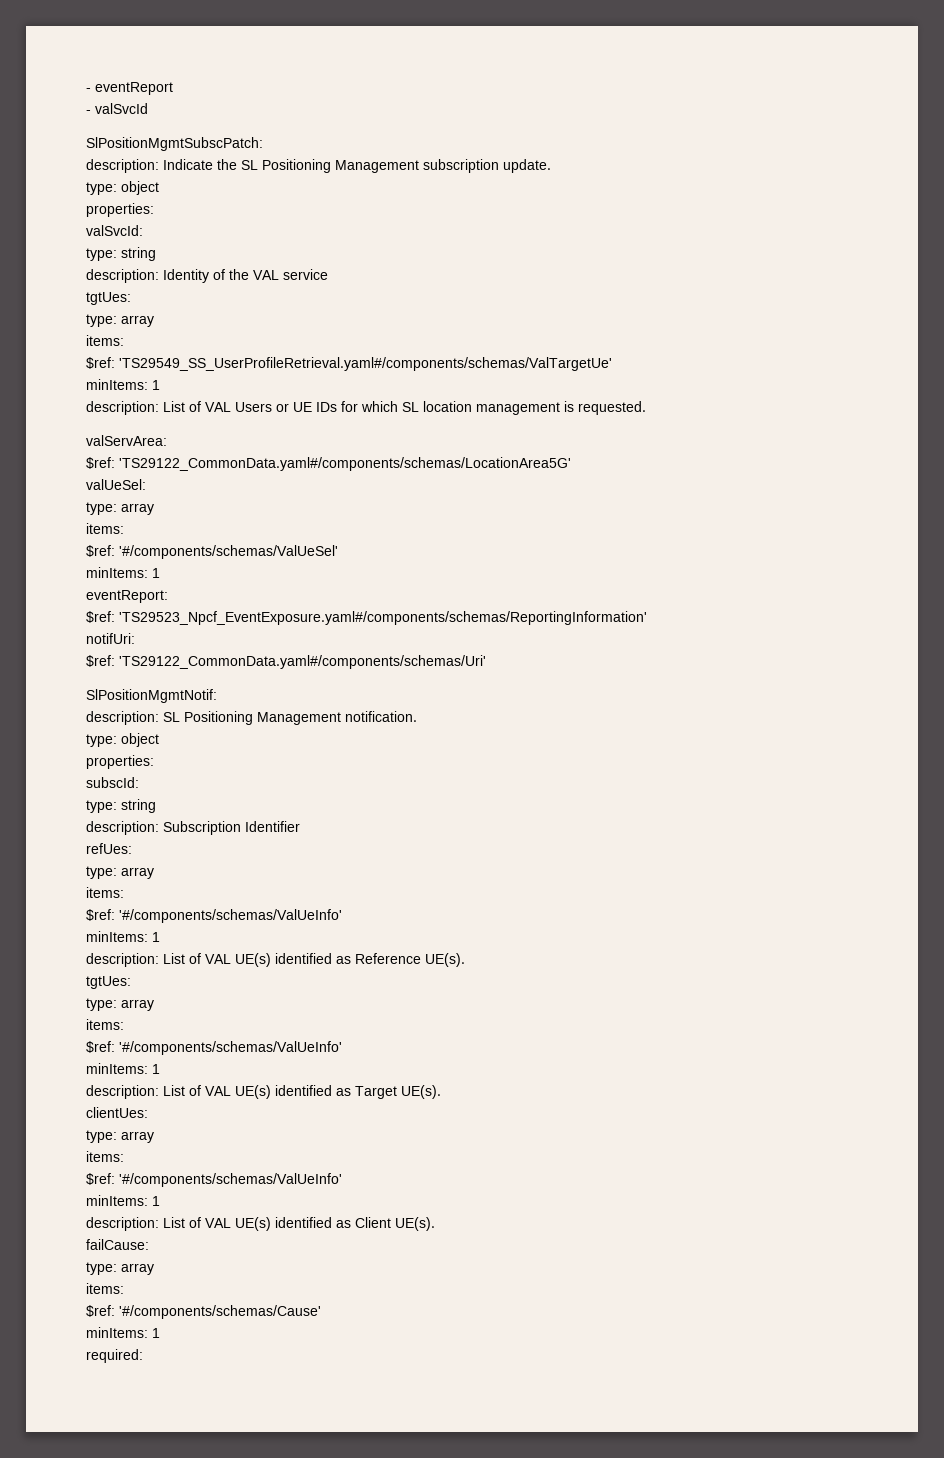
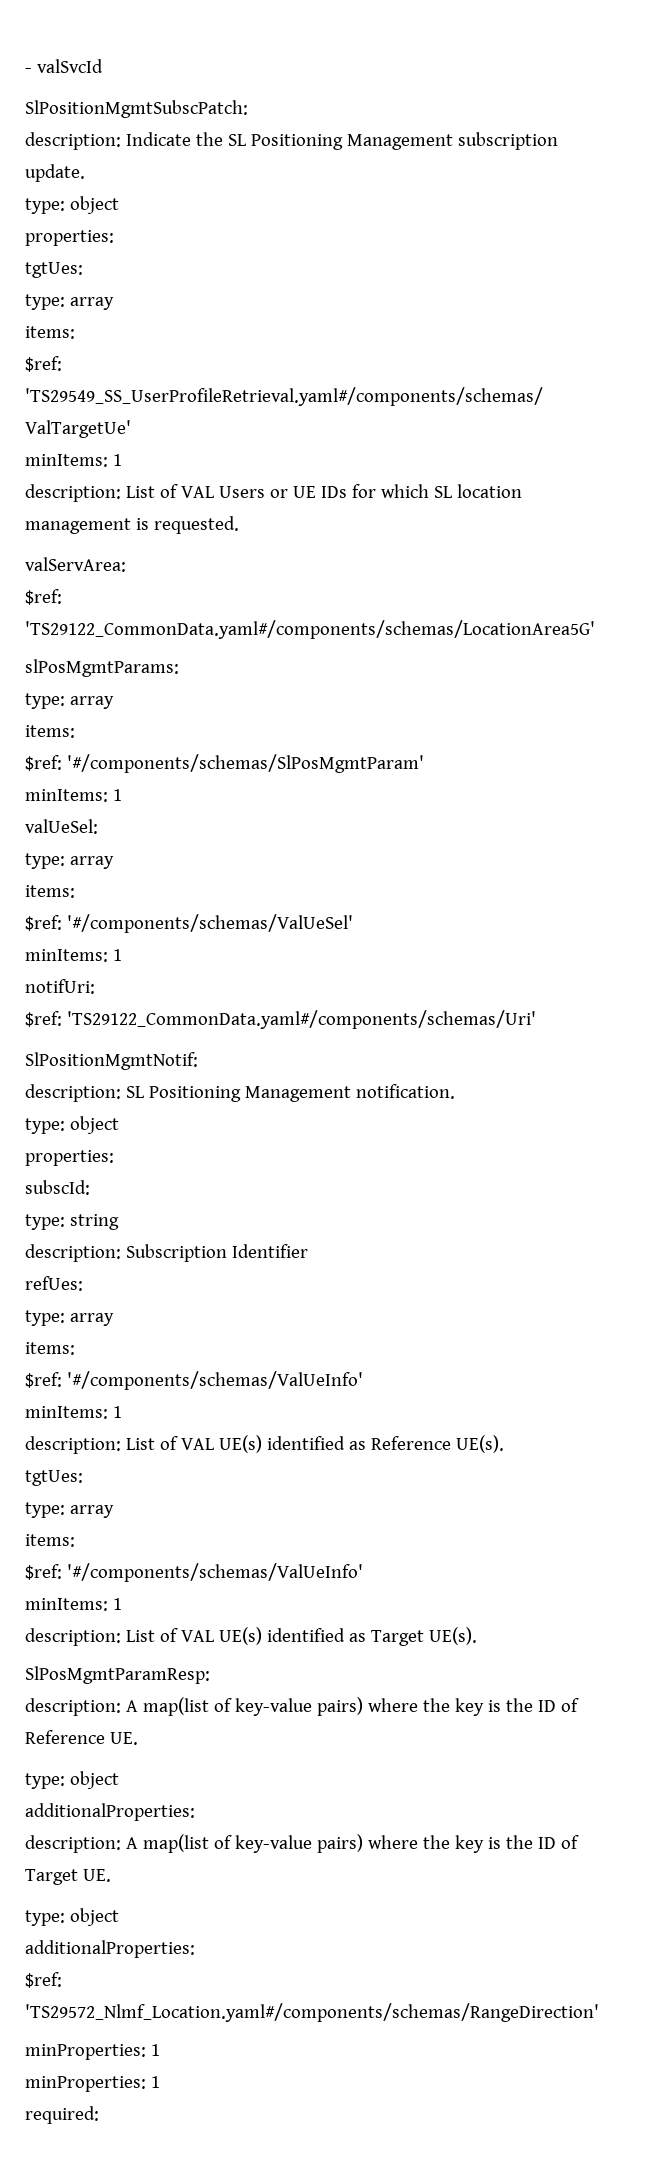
[86,82,173,95] [86,110,91,114] - eventReport // - -> [25,68,32,73] -
[86,225,143,236] [86,247,156,261] [86,269,328,283] // valSvcId: // type: string // description: Identity of the VAL service -> (114, 238) none
(571, 464) none -> [25,659,179,677] [25,693,114,709] [25,725,75,738] [25,754,424,773] [25,789,122,802] // slPosMgmtParams: // type: array // items: // $ref: '#/components/schemas/SlPosMgmtParam' // minItems: 1
[86,590,168,603] [86,611,647,625] // eventReport: // $ref: 'TS29523_Npcf_EventExposure.yaml#/components/schemas/ReportingInformation' -> (122, 955) none
[86,1107,148,1118] [86,1130,154,1143] [86,1151,124,1162] [86,1173,342,1187] [86,1195,160,1206] [86,1217,435,1231] [86,1239,149,1250] [86,1262,154,1275] [86,1283,124,1294] [86,1305,321,1319] [86,1327,148,1338] clientUes: // type: array // items: // $ref: '#/components/schemas/ValUeInfo' // minItems: 1 // description: List of VAL UE(s) identified as Client UE(s). // failCause: // type: array // items: // $ref: '#/components/schemas/Cause' // minItems: -> [25,1666,210,1684] [25,1697,579,1716] [25,1730,138,1745] [25,1771,119,1789] [25,1803,195,1821] [25,1834,579,1853] [25,1869,111,1885] [25,1908,119,1926] [25,1940,195,1958] [25,1972,62,1988] [25,2003,599,2022] [25,2044,160,2060] [25,2076,146,2092] SlPosMgmtParamResp: // description: A map(list of key-value pairs) where the key is the ID of Reference UE. // type: object // additionalProperties: // description: A map(list of key-value pairs) where the key is the ID of Target UE. // type: object // additionalProperties: // $ref: 'TS29572_Nlmf_Location.yaml#/components/schemas/RangeDirection' // minProperties: 1 // minProperties:

